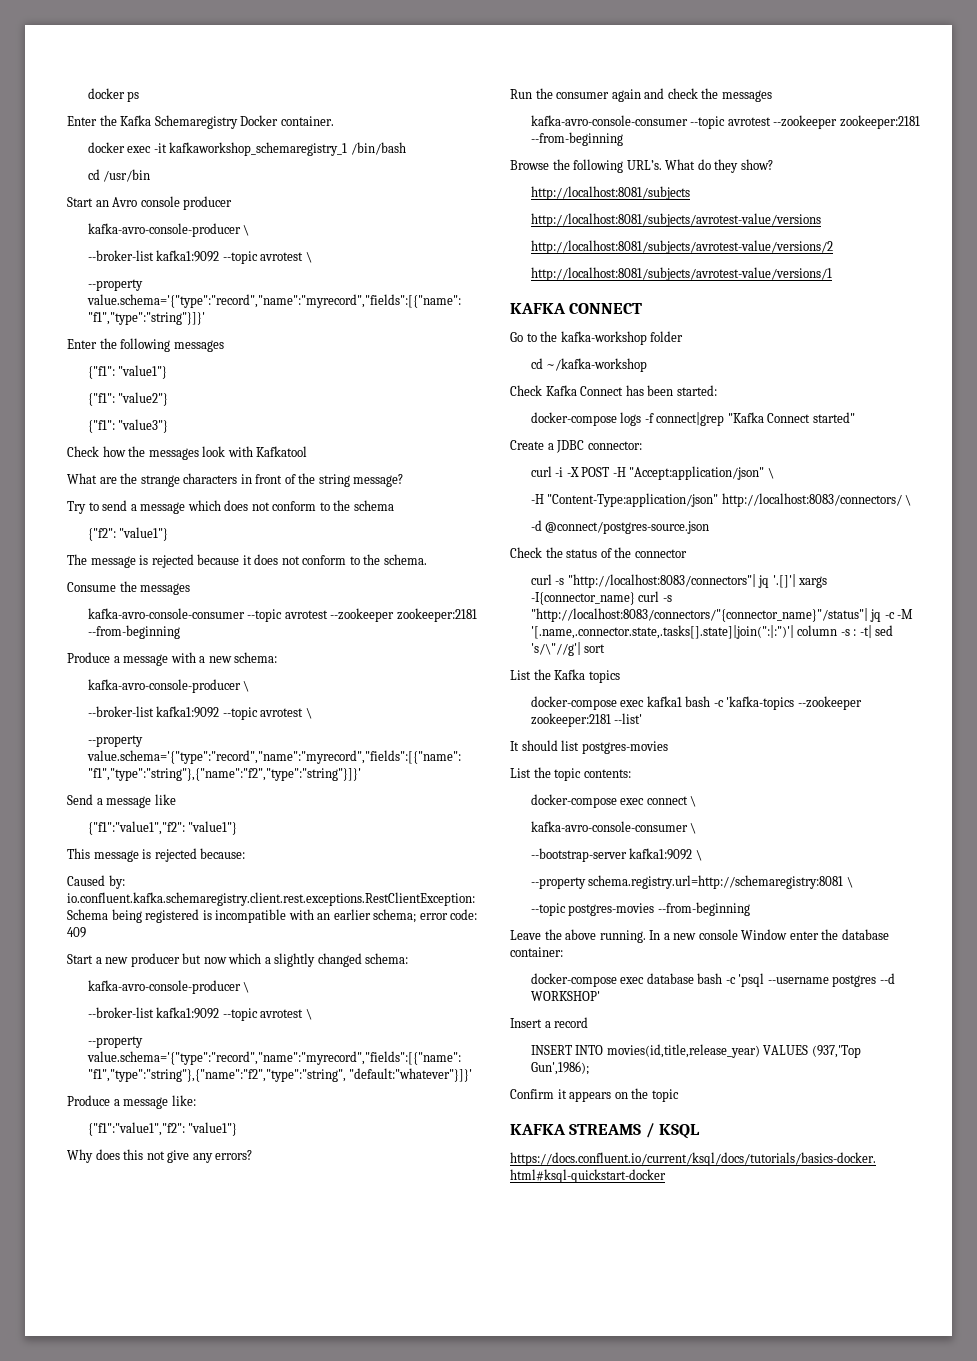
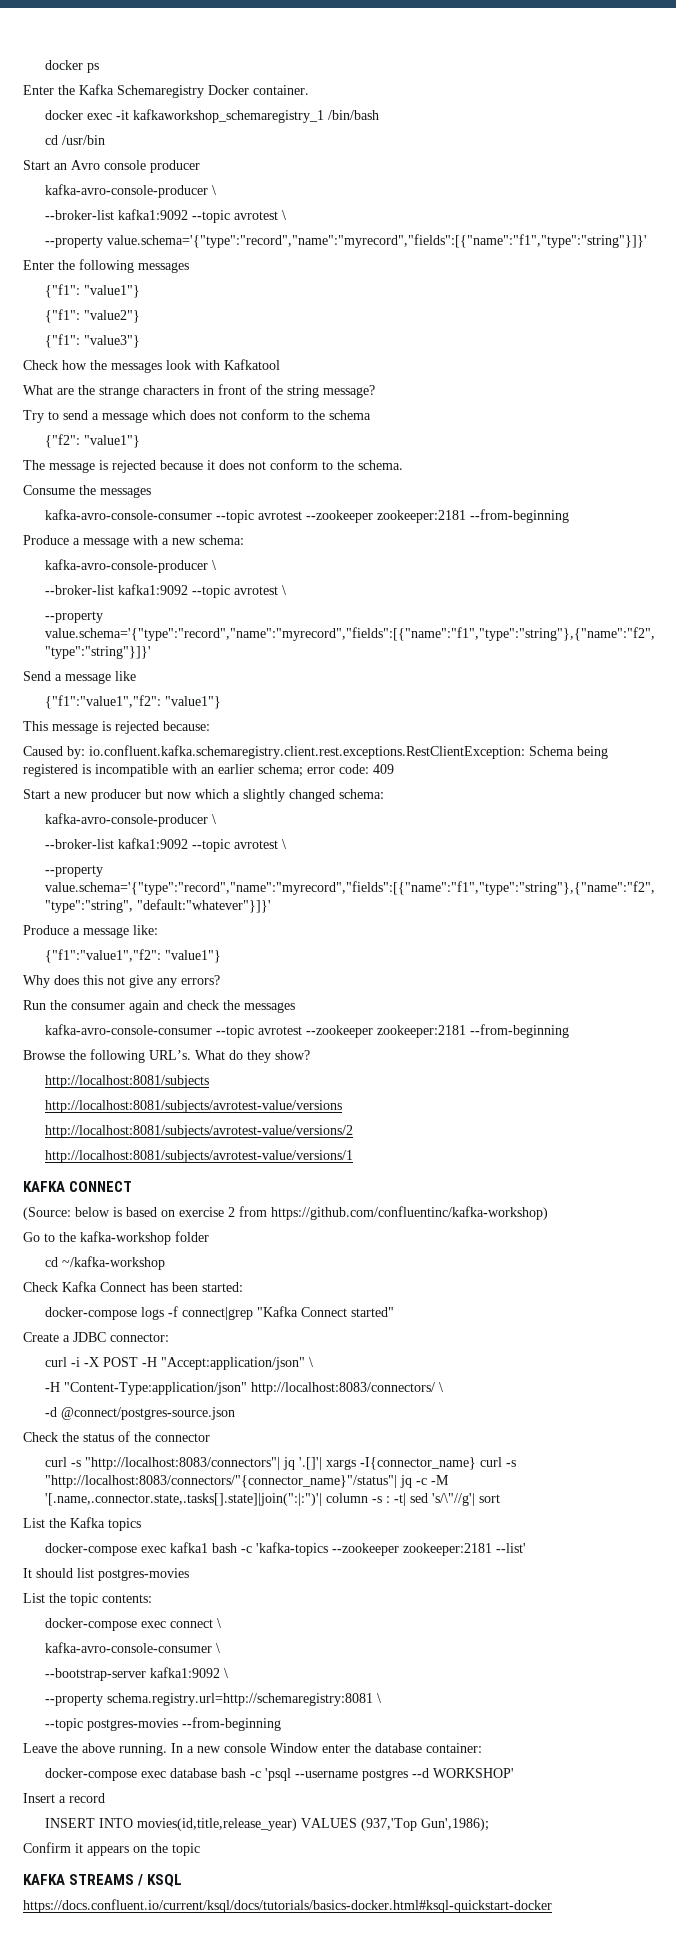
(643, 308) none -> [23,1206,548,1220] // (Source: below is based on exercise 2 from https://github.com/confluentinc/kafka-workshop)

